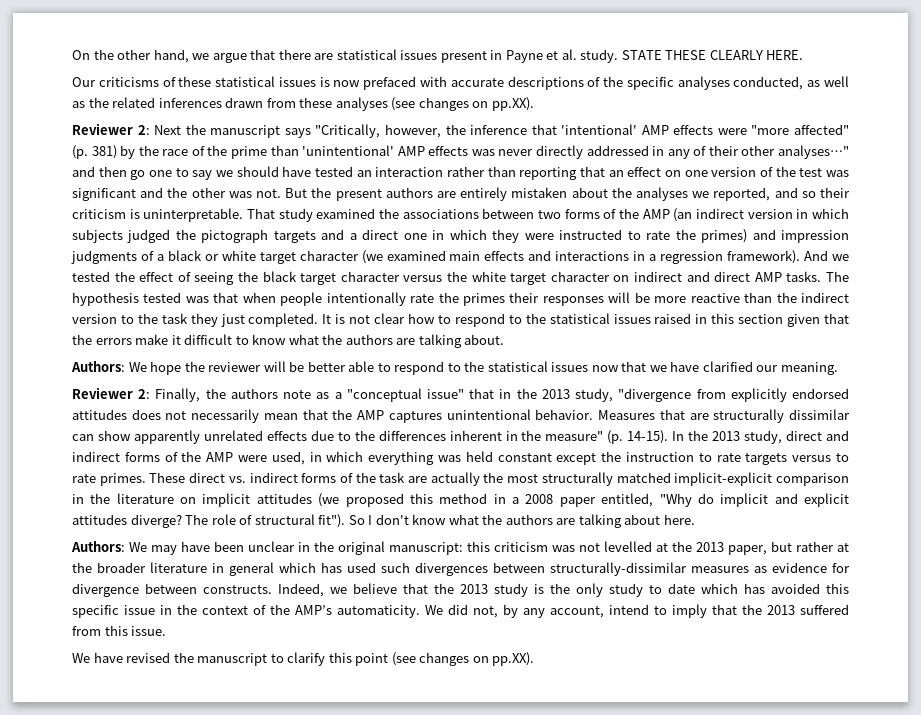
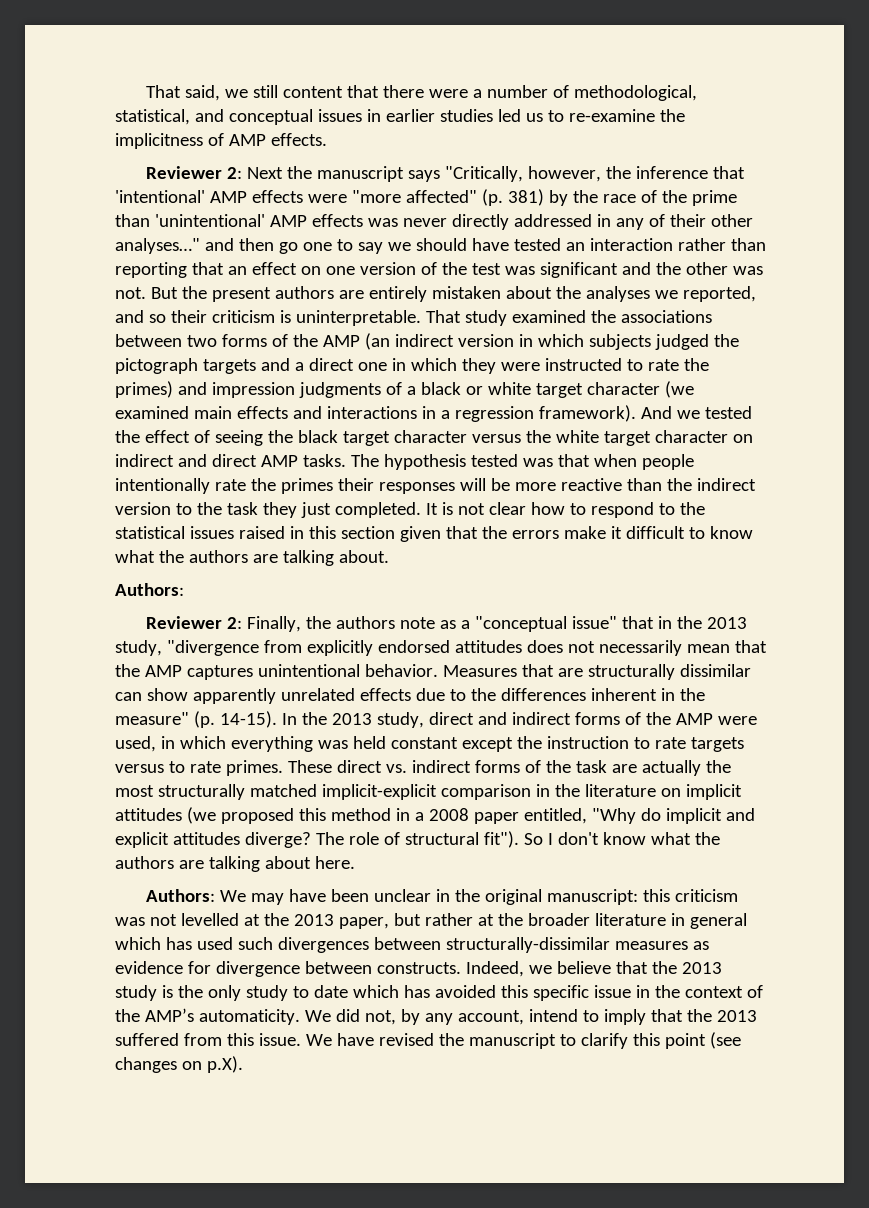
[72,49,804,63] [72,76,850,90] [72,97,534,111] On the other hand, we argue that there are statistical issues present in Payne et al. study. STATE THESE CLEARLY HERE. // Our criticisms of these statistical issues is now prefaced with accurate descriptions of the specific analyses conducted, as well as the related inferences drawn from these analyses (see changes on pp.XX). -> [145,85,697,101] [115,109,685,125] [115,133,327,149] That said, we still content that there were a number of methodological, statistical, and conceptual issues in earlier studies led us to re-examine the implicitness of AMP effects.
[128,361,838,375] We hope the reviewer will be better able to respond to the statistical issues now that we have clarified our meaning. -> (184, 589) none
(167, 631) // -> (301, 1039) none
[492,652,535,666] pp.XX). -> [206,1056,243,1073] p.X).

